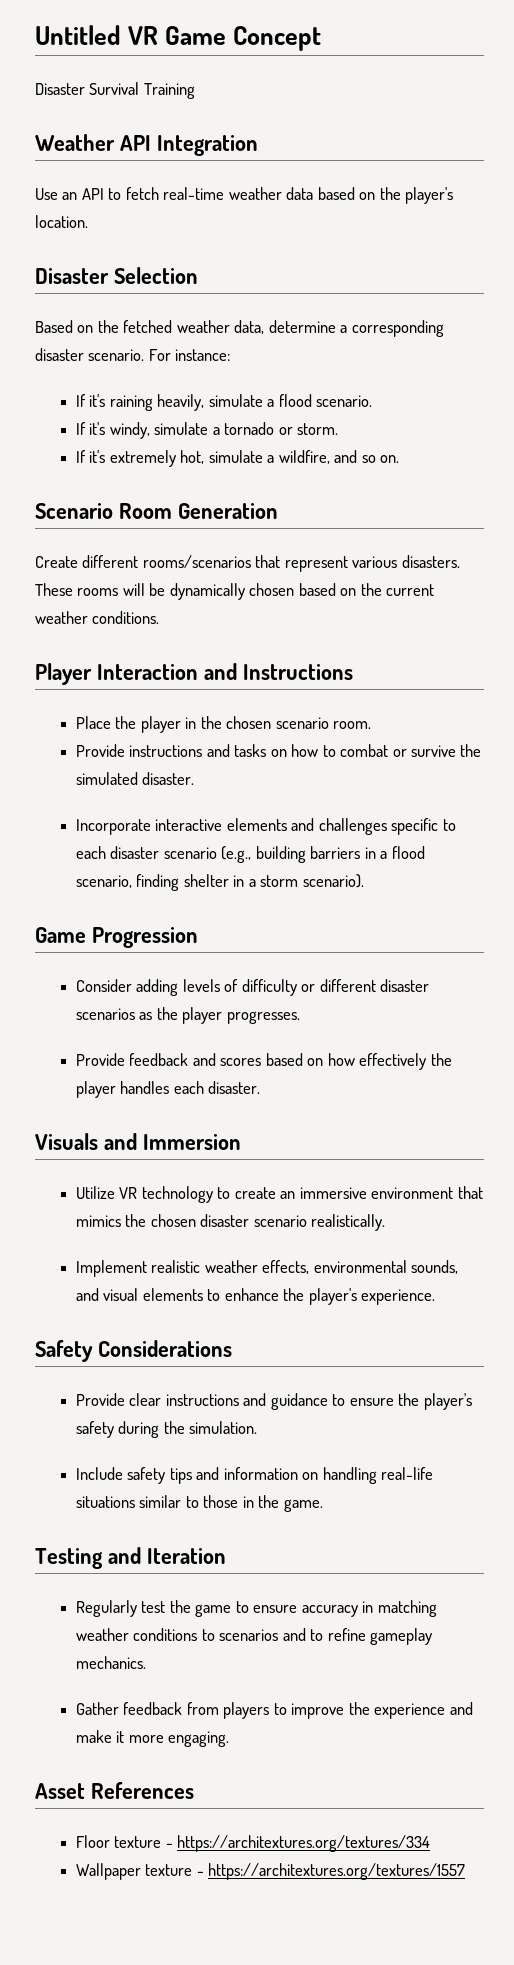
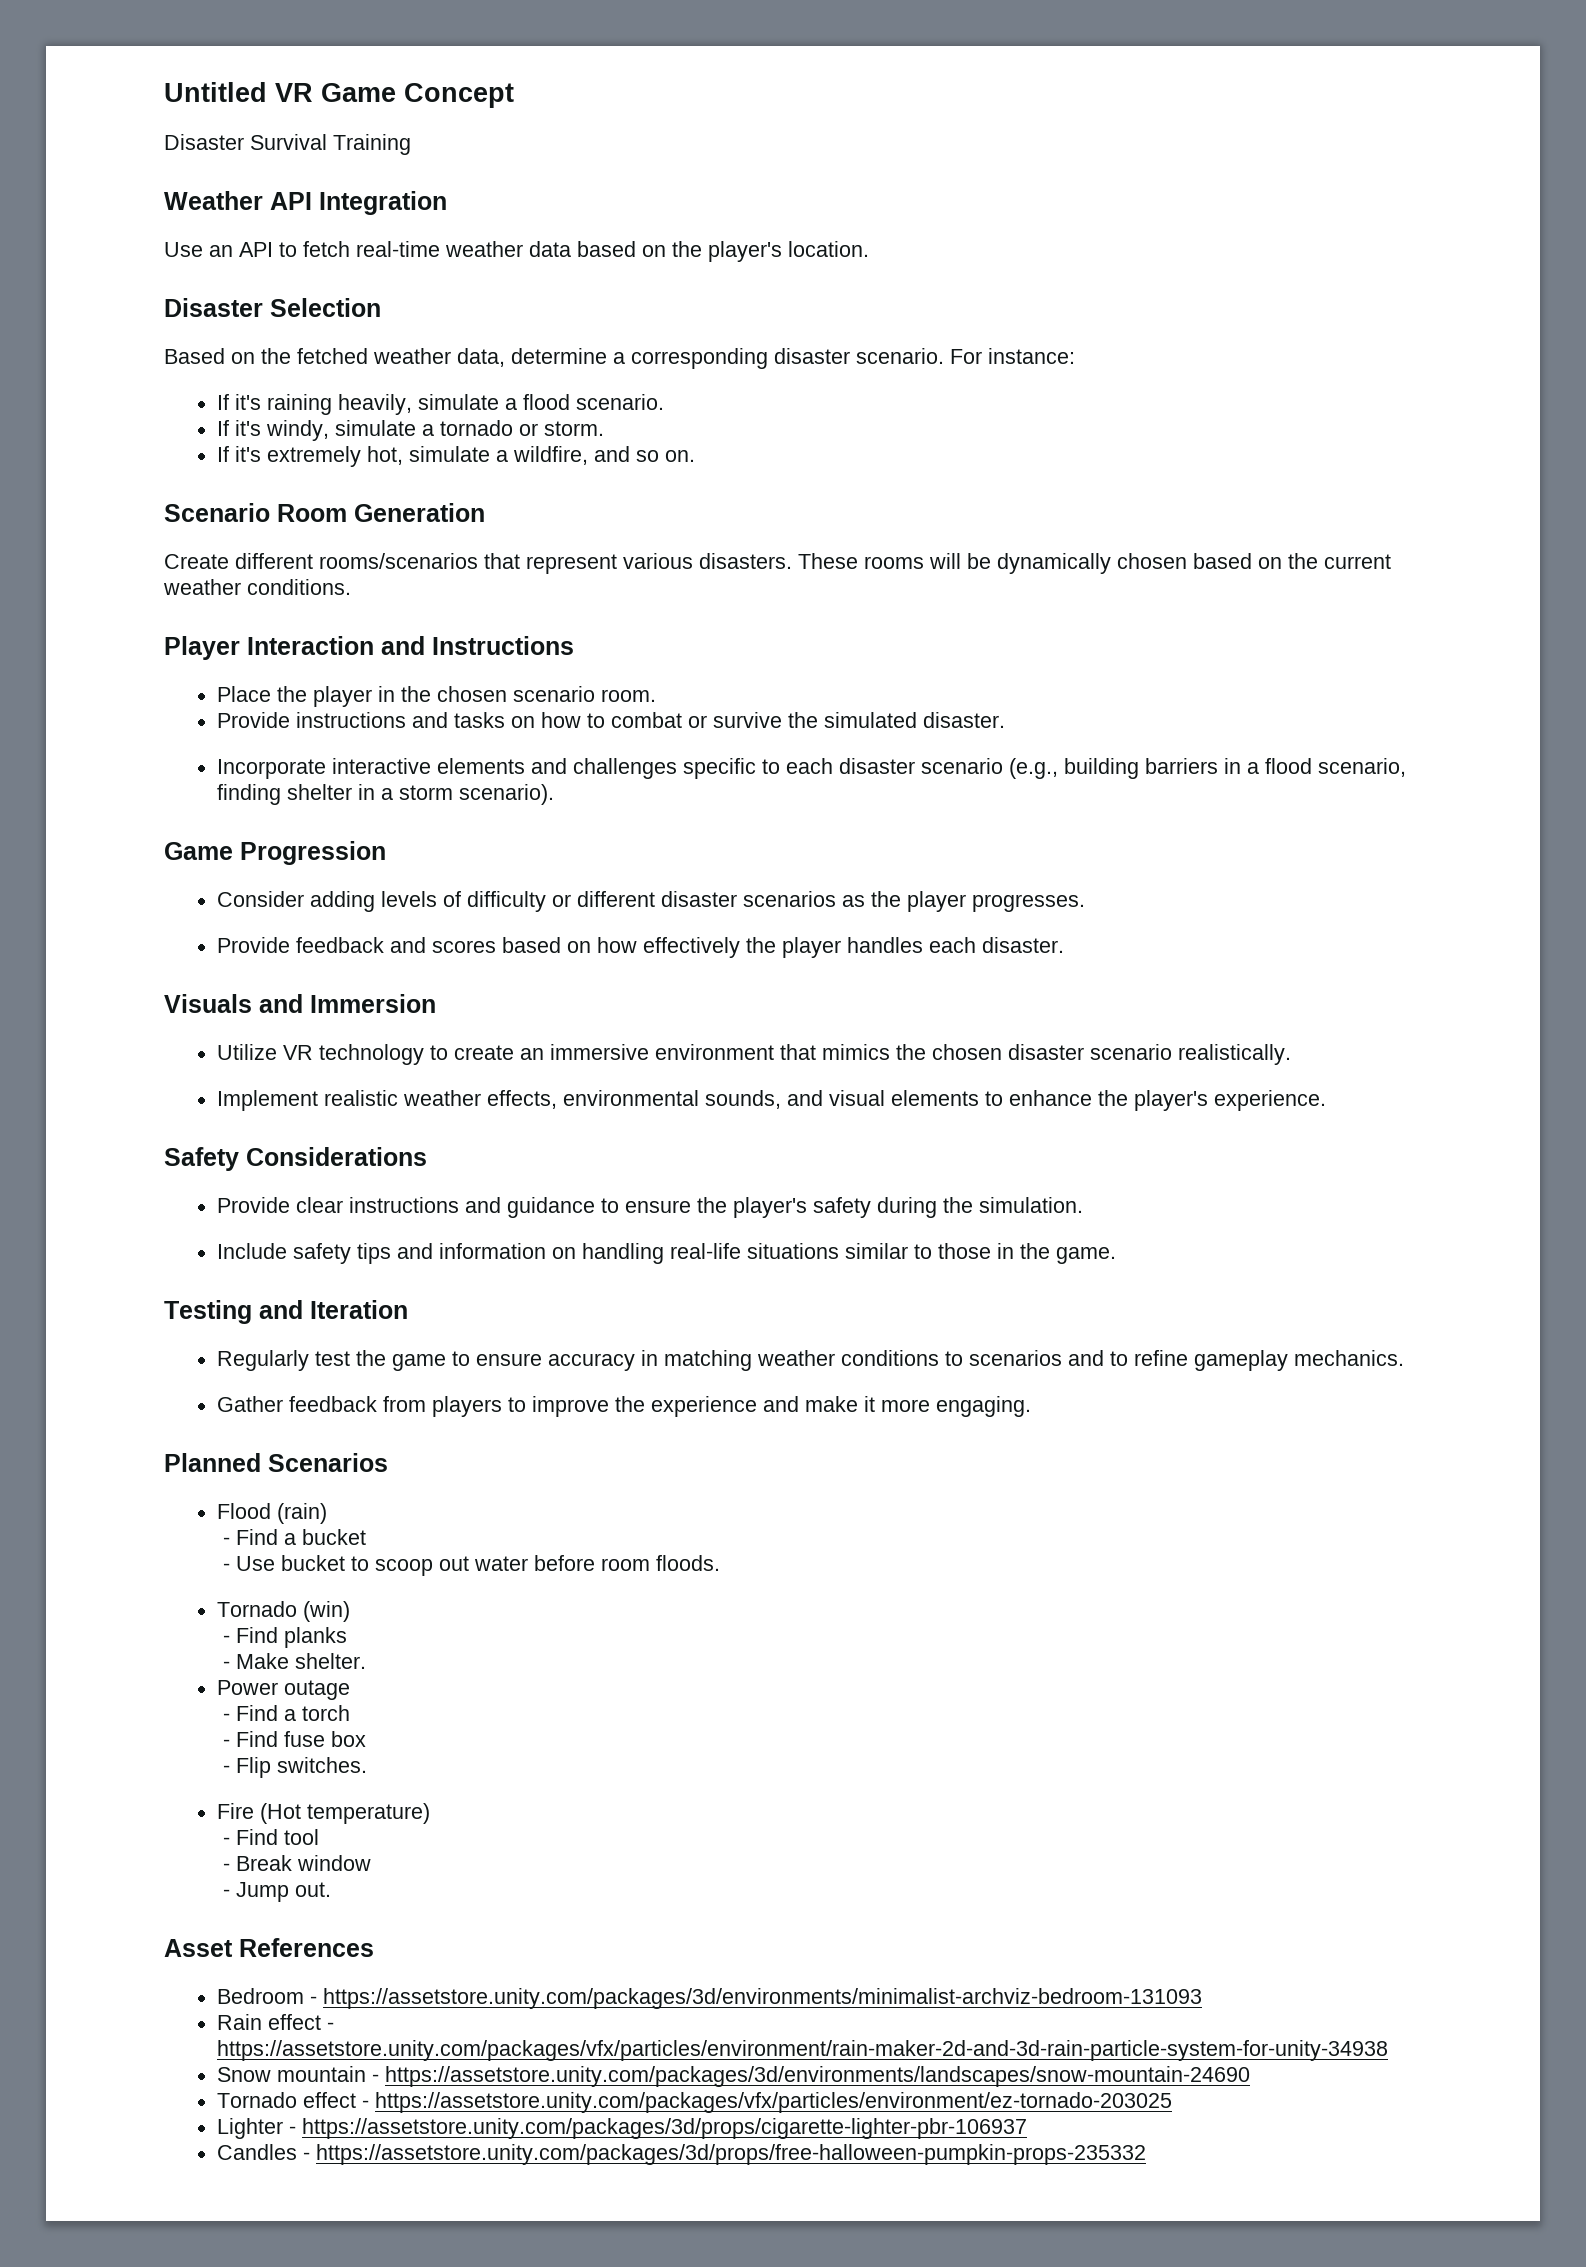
[35,1782,194,1799] [75,1835,431,1852] [75,1863,466,1880] Asset References // Floor texture - https://architextures.org/textures/334 // Wallpaper texture - https://architextures.org/textures/1557 -> [164,1453,388,1472] [217,1503,328,1524] [223,1529,367,1545] [223,1555,721,1576] [217,1601,351,1622] [223,1627,348,1648] [223,1653,367,1669] [217,1680,351,1700] [223,1705,351,1721] [223,1731,367,1747] [223,1757,368,1778] [217,1803,431,1824] [223,1829,320,1845] [223,1855,372,1871] [223,1882,332,1902] [164,1938,374,1957] [217,1988,1203,2009] [217,2014,335,2030] [217,2040,1389,2061] [217,2066,1251,2087] [217,2092,1173,2113] [217,2118,1028,2139] [217,2144,1147,2165] Planned Scenarios // Flood (rain) // - Find a bucket // - Use bucket to scoop out water before room floods. // Tornado (win) // - Find planks // - Make shelter. // Power outage // - Find a torch // - Find fuse box // - Flip switches. // Fire (Hot temperature) // - Find tool // - Break window // - Jump out. // Asset References // Bedroom - https://assetstore.unity.com/packages/3d/environments/minimalist-archviz-bedroom-131093 // Rain effect - https://assetstore.unity.com/packages/vfx/particles/environment/rain-maker-2d-and-3d-rain-particle-system-for-unity-34938 // Snow mountain - https://assetstore.unity.com/packages/3d/environments/landscapes/snow-mountain-24690 // Tornado effect - https://assetstore.unity.com/packages/vfx/particles/environment/ez-tornado-203025 // Lighter - https://assetstore.unity.com/packages/3d/props/cigarette-lighter-pbr-106937 // Candles - https://assetstore.unity.com/packages/3d/props/free-halloween-pumpkin-props-235332

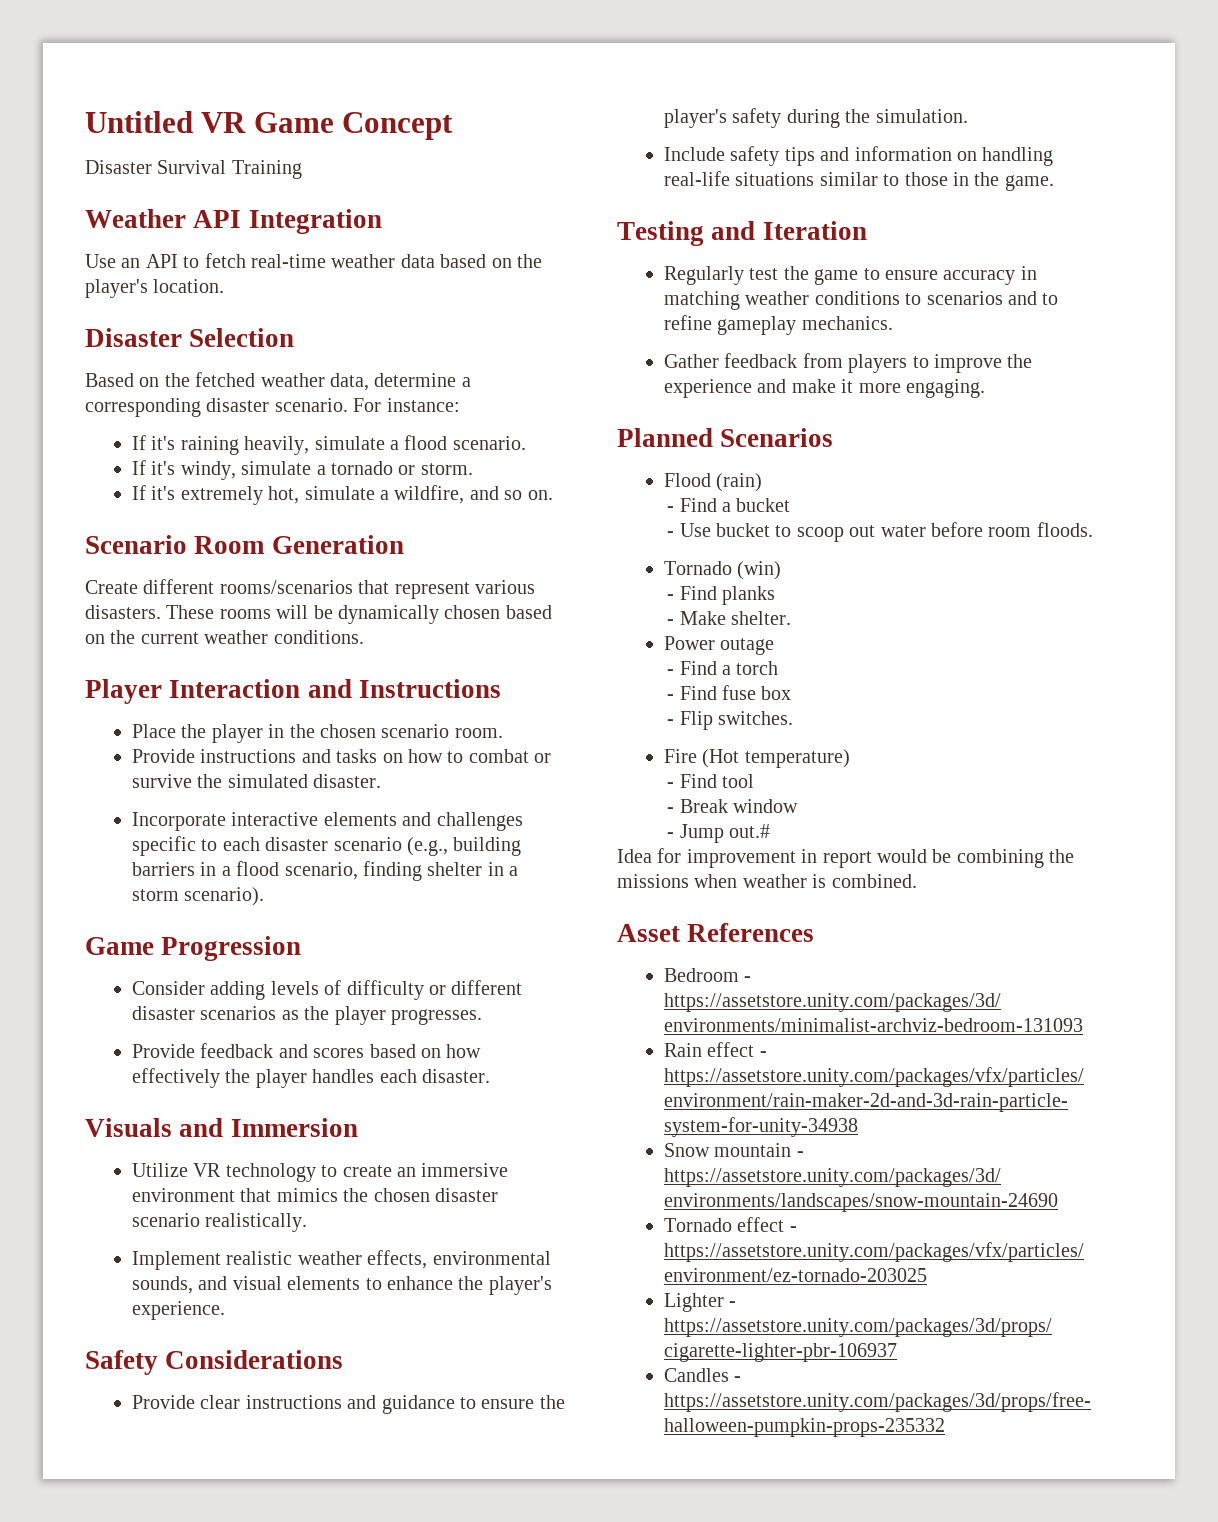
[295,1882,332,1897] out. -> [728,824,770,838] [617,848,1075,868] [617,874,917,888] out.# // Idea for improvement in report would be combining the missions when weather is combined.

